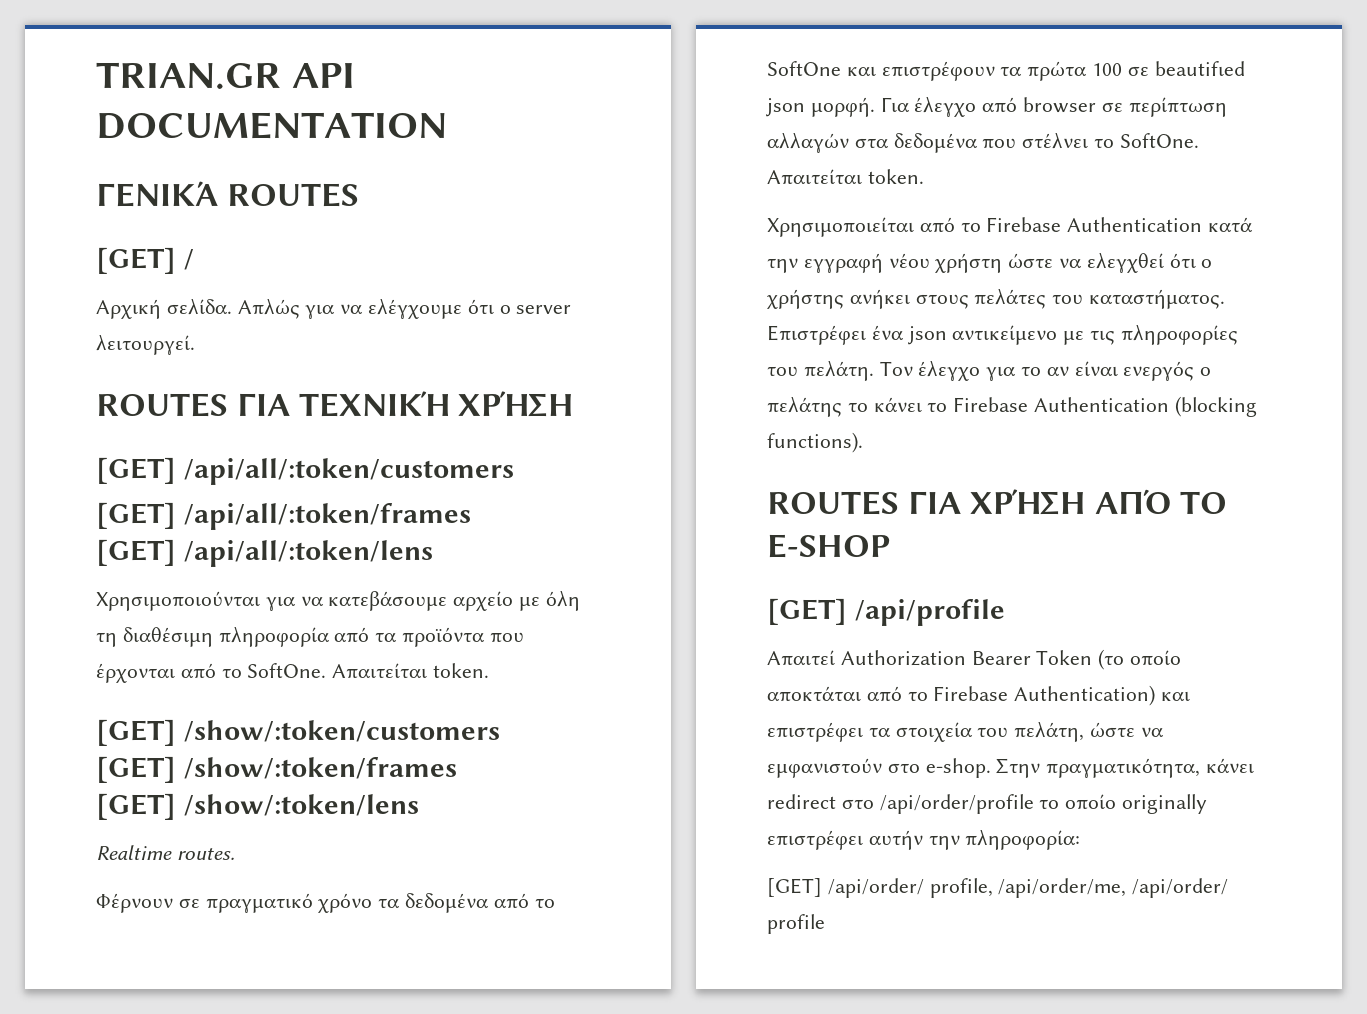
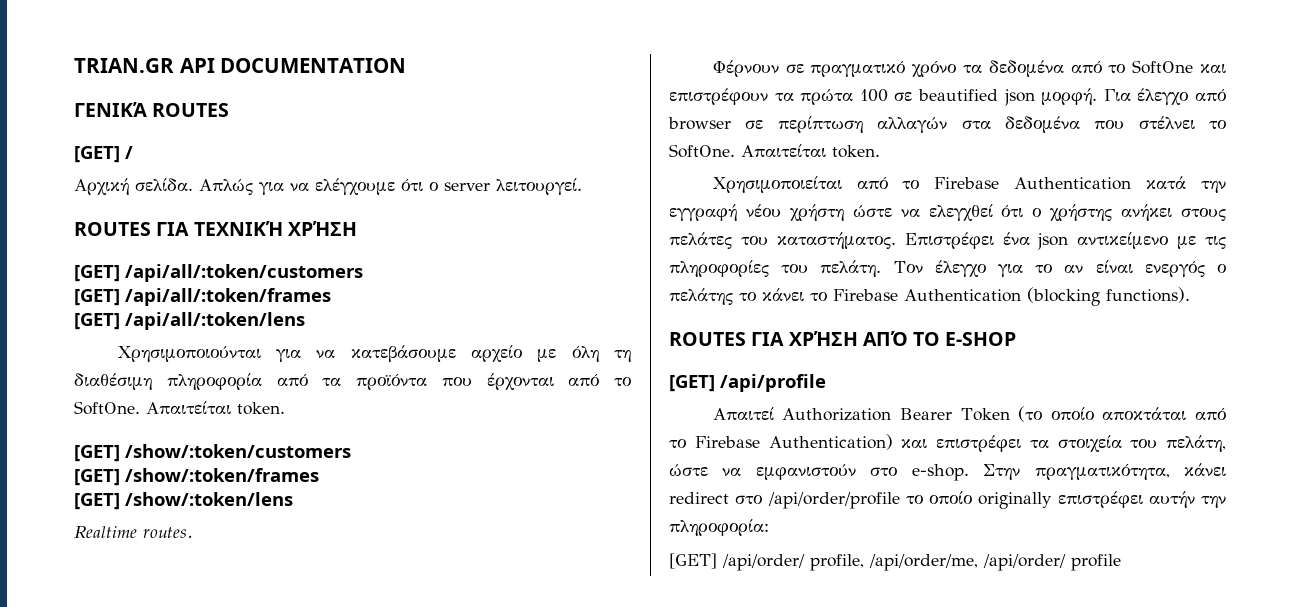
[1154,61,1245,76] beautifιed -> [918,89,998,101] beautified

